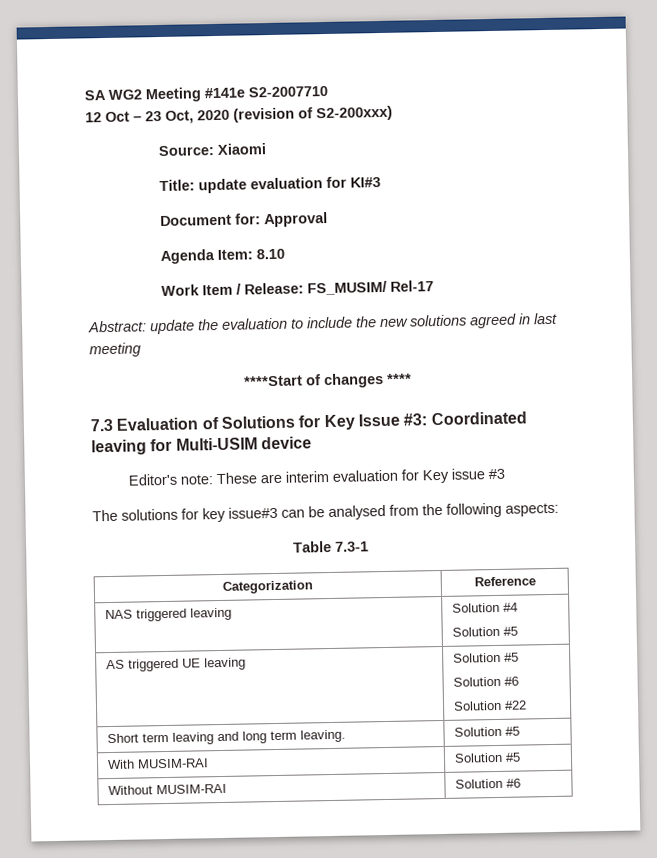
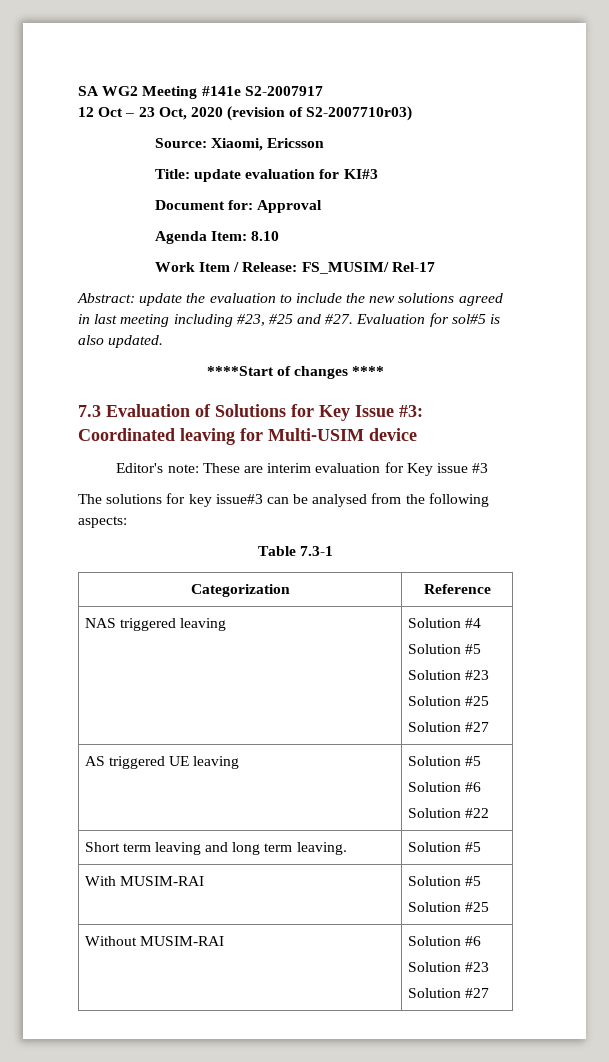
[248,85,328,98] S2-2007710 -> [244,86,323,96] S2-2007917
[316,105,393,122] S2-200xxx) -> [306,106,413,121] S2-2007710r03)
[217,143,267,155] Xiaomi -> [210,138,325,151] Xiaomi, Ericsson
(141, 350) none -> [173,313,501,327] [78,335,164,348] including #23, #25 and #27. Evaluation for sol#5 is also updated.
(519, 631) none -> [407,670,489,680] [407,696,489,706] [407,722,489,732] // Solution #23 // Solution #25 // Solution #27
(522, 757) none -> [407,902,489,912] // Solution #25
(522, 783) none -> [407,962,489,972] [407,988,489,998] // Solution #23 // Solution #27

